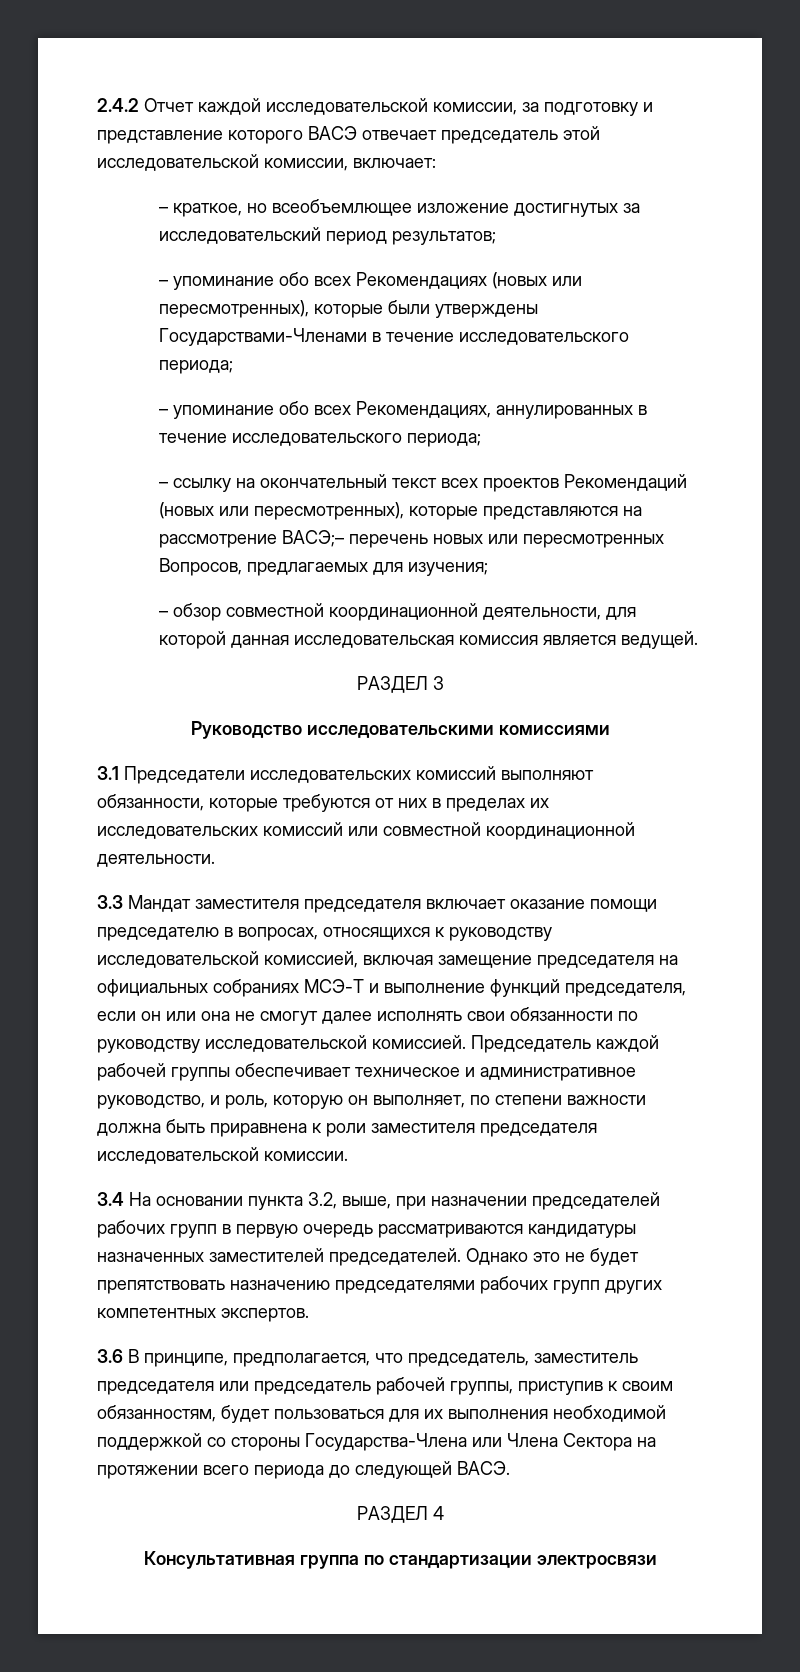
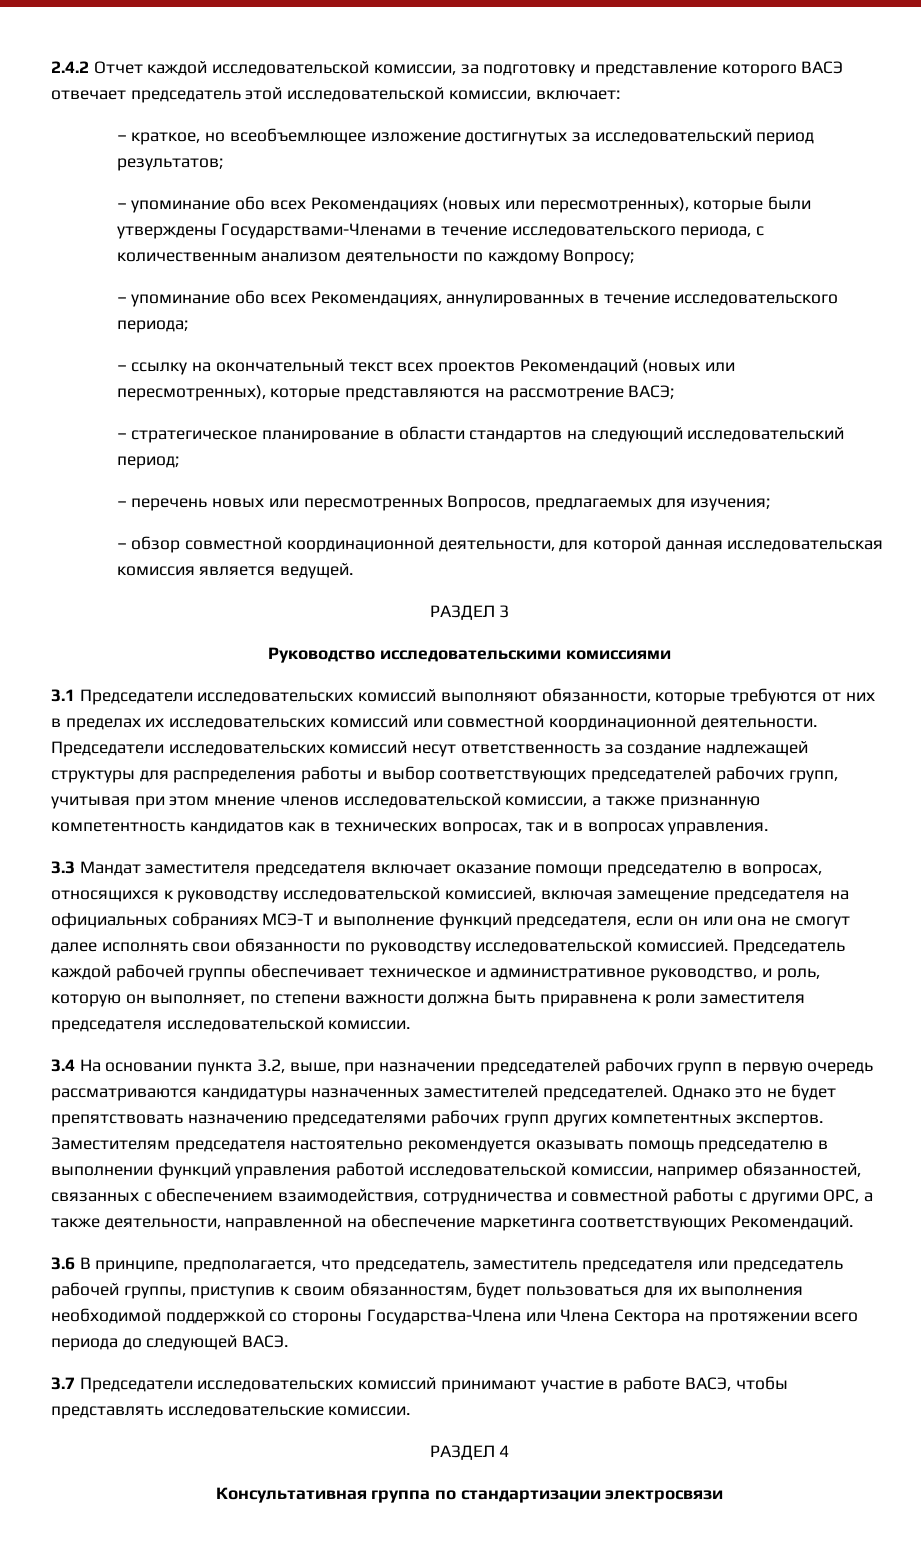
[159,360,234,374] периода; -> [680,226,765,239] [116,249,635,265] периода, с количественным анализом деятельности по каждому Вопросу;
[282,530,345,547] ВАСЭ;– -> [628,385,675,399] [116,426,845,443] [116,456,179,469] [116,501,127,507] ВАСЭ; // – стратегическое планирование в области стандартов на следующий исследовательский период; // –
(215, 860) none -> [51,741,809,757] [51,766,838,783] [51,793,760,809] [51,822,769,835] Председатели исследовательских комиссий несут ответственность за создание надлежащей структуры для распределения работы и выбор соответствующих председателей рабочих групп, учитывая при этом мнение членов исследовательской комиссии, а также признанную компетентность кандидатов как в технических вопросах, так и в вопросах управления.
(309, 1315) none -> [51,1137,829,1153] [51,1162,862,1179] [51,1188,873,1205] [51,1214,854,1231] Заместителям председателя настоятельно рекомендуется оказывать помощь председателю в выполнении функций управления работой исследовательской комиссии, например обязанностей, связанных с обеспечением взаимодействия, сотрудничества и совместной работы с другими ОРС, а также деятельности, направленной на обеспечение маркетинга соответствующих Рекомендаций.
(510, 1468) none -> [51,1376,788,1393] [51,1406,411,1419] // 3.7 Председатели исследовательских комиссий принимают участие в работе ВАСЭ, чтобы представлять исследовательские комиссии.

